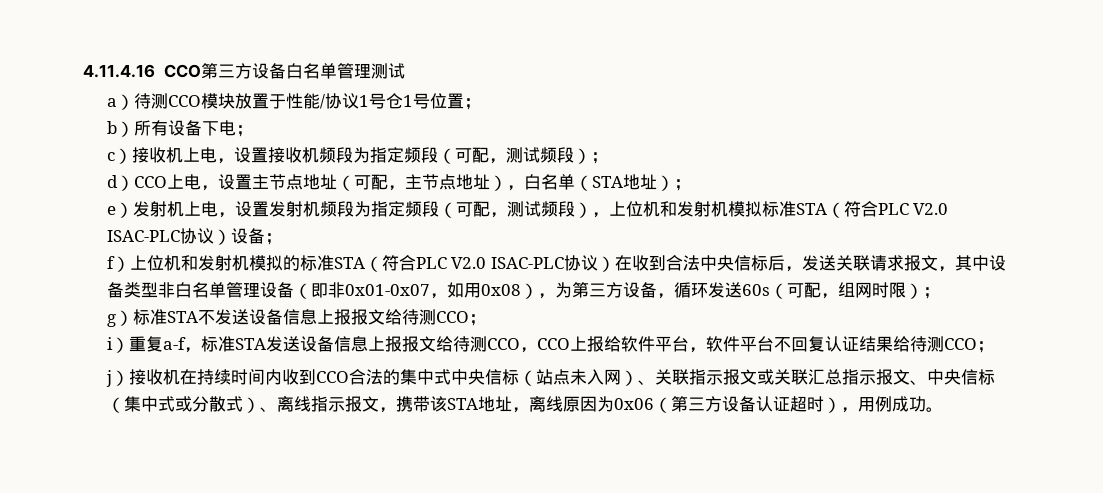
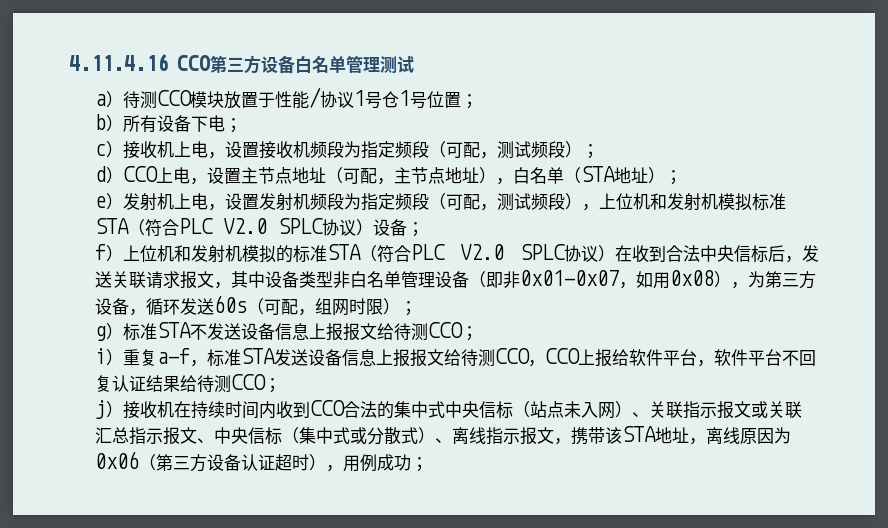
[106,230,180,242] ISAC-PLC -> [278,218,324,234] SPLC
[491,257,565,269] ISAC-PLC -> [520,244,565,260] SPLC
[925,407,943,412] 。 -> [411,457,429,472] ；

